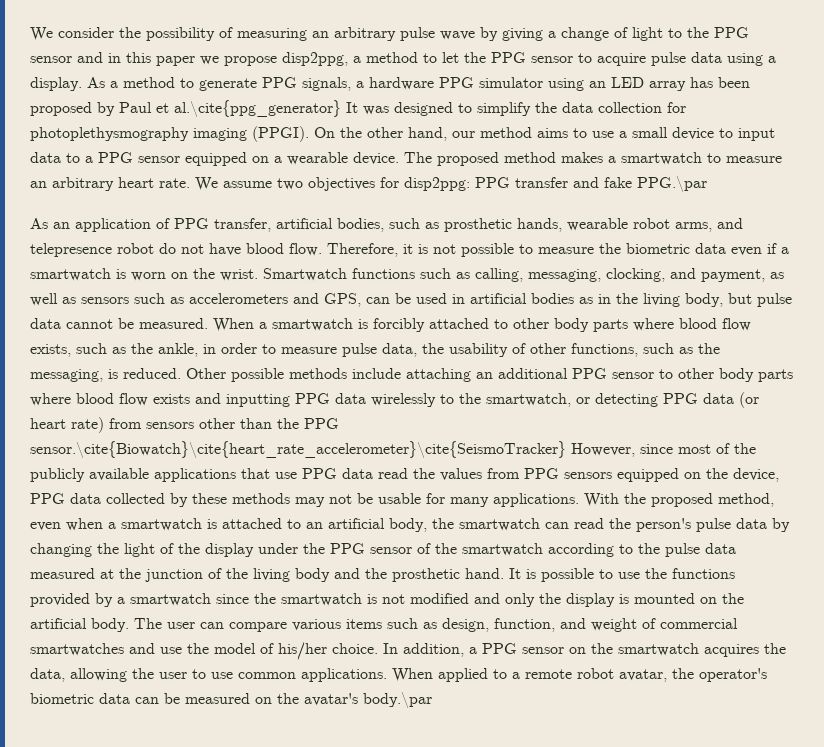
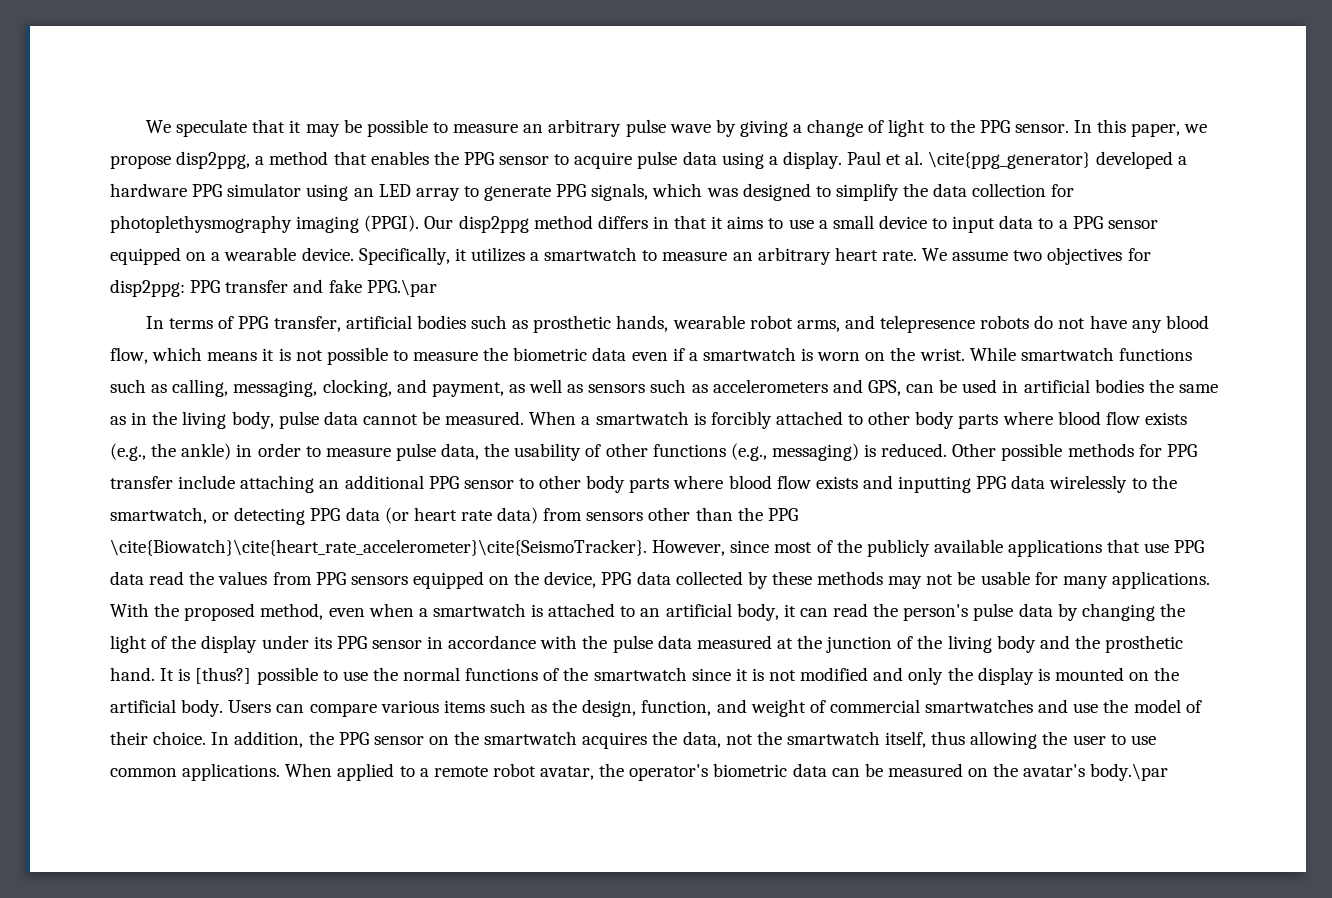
[30,27,307,41] We consider the possibility of measuring -> [146,119,519,137] We speculate that it may be possible to measure
[30,52,195,66] sensor and in this paper -> [1014,119,1181,137] sensor. In this paper,
[423,52,459,63] to let -> [333,151,429,165] that enables
[87,77,351,91] As a method to generate PPG signals, -> [847,151,1173,169] Paul et al. \cite{ppg_generator} developed
[690,77,750,88] [30,100,358,117] has been proposed by Paul et al.\cite{ppg_generator} It -> [463,183,703,201] to generate PPG signals, which
[314,127,532,141] On the other hand, our method -> [424,215,724,233] Our disp2ppg method differs in that it
[404,152,603,166] The proposed method makes -> [358,247,525,265] Specifically, it utilizes
[30,218,151,232] As an application -> [146,316,214,329] In terms
[337,218,384,232] bodies, -> [416,315,466,329] bodies
[117,243,154,254] robot -> [980,315,1030,329] robots
[246,243,398,257] blood flow. Therefore, -> [1131,315,1209,333] [110,347,258,364] any blood flow, which means
[263,268,347,281] Smartwatch -> [969,347,1114,361] While smartwatch
(574, 298) none -> [1148,379,1218,393] the same
[728,293,752,304] but -> (274, 420) none
[30,343,198,357] exists, such as the ankle, -> [1144,412,1187,425] [110,443,232,461] exists (e.g., the ankle)
[571,343,720,357] [30,369,103,382] functions, such as the messaging, -> [652,443,859,461] functions (e.g., messaging)
(347, 373) none -> [1138,444,1197,457] [110,476,173,489] for PPG transfer
[71,417,104,433] rate) -> [460,507,539,524] rate data)
[30,441,566,458] sensor.\cite{Biowatch}\cite{heart_rate_accelerometer}\cite{SeismoTracker} -> [110,539,647,556] \cite{Biowatch}\cite{heart_rate_accelerometer}\cite{SeismoTracker}.
[432,518,540,531] the smartwatch -> [783,604,796,617] it
[303,543,633,557] the PPG sensor of the smartwatch according to -> [313,635,578,649] its PPG sensor in accordance with
(536, 574) none -> [195,667,252,684] [thus?]
[672,568,735,579] [30,593,362,607] functions provided by a smartwatch since the smartwatch -> [403,667,748,681] normal functions of the smartwatch since it
[134,618,195,629] The user -> [228,700,272,713] Users
(437, 625) none -> [552,699,578,713] the
[278,642,327,660] his/her -> [110,731,148,745] their
[469,647,477,654] a -> [308,731,334,745] the
(65, 675) none -> [725,731,966,748] not the smartwatch itself, thus

